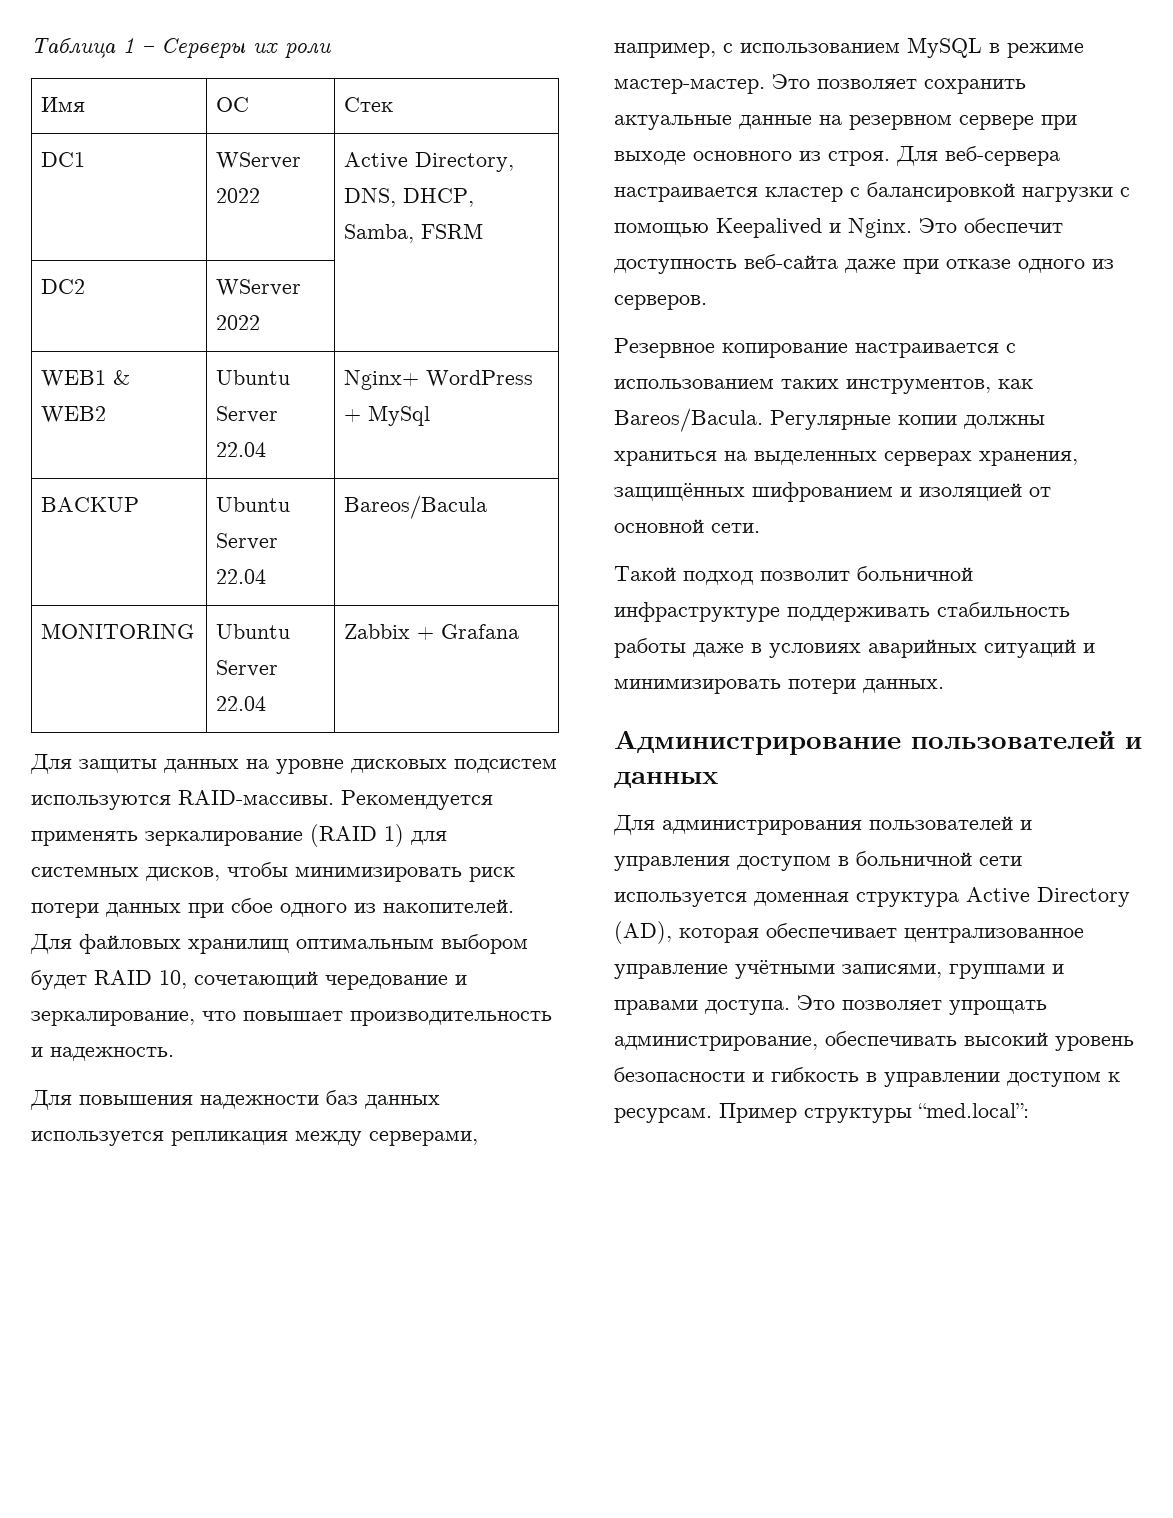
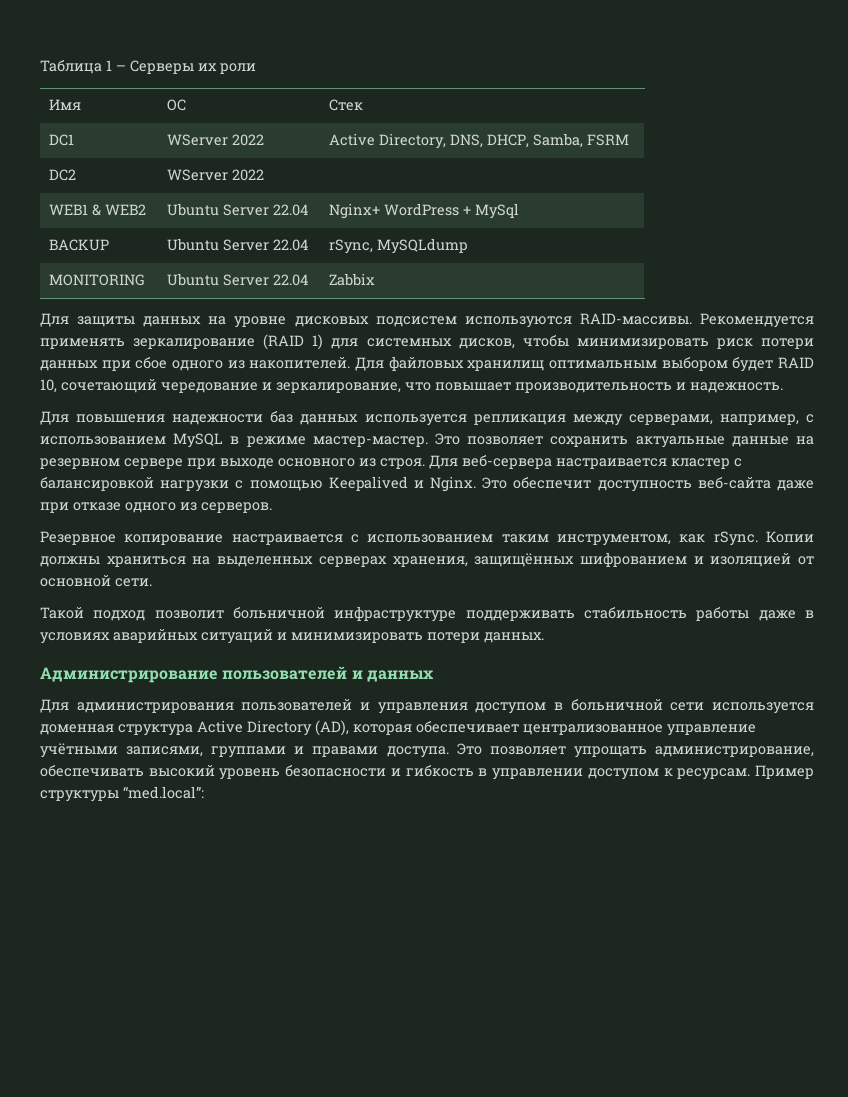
[343,495,487,519] Bareos/Bacula -> [329,238,468,254] rSync, MySQLdump
[416,624,519,640] + Grafana -> (376, 279) none
[781,379,1033,394] [614,408,957,432] таких инструментов, как Bareos/Bacula. Регулярные копии -> [501,531,814,546] таким инструментом, как rSync. Копии

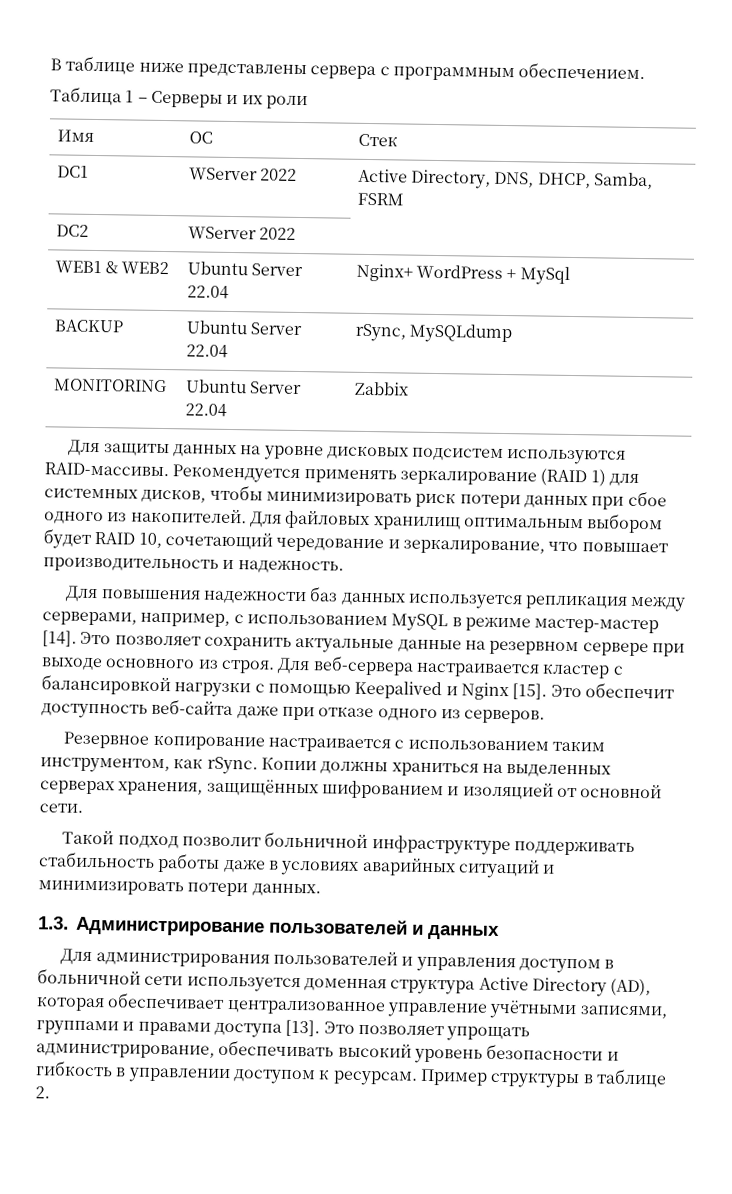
(40, 67) none -> [50,55,646,82] В таблице ниже представлены сервера с программным обеспечением. //
(194, 67) none -> [226,94,239,105] и
[312,436,428,447] мастер-мастер. -> [534,618,660,634] [42,630,77,647] мастер-мастер [14].
[430,476,477,492] Nginx. -> [460,682,548,701] Nginx [15].
(544, 637) none -> [38,916,69,930] 1.3.
[386,746,449,758] доступа. -> [213,1019,321,1038] доступа [13].
[123,786,204,799] “med.local”: -> [582,1068,667,1088] [35,1086,50,1099] в таблице 2.

